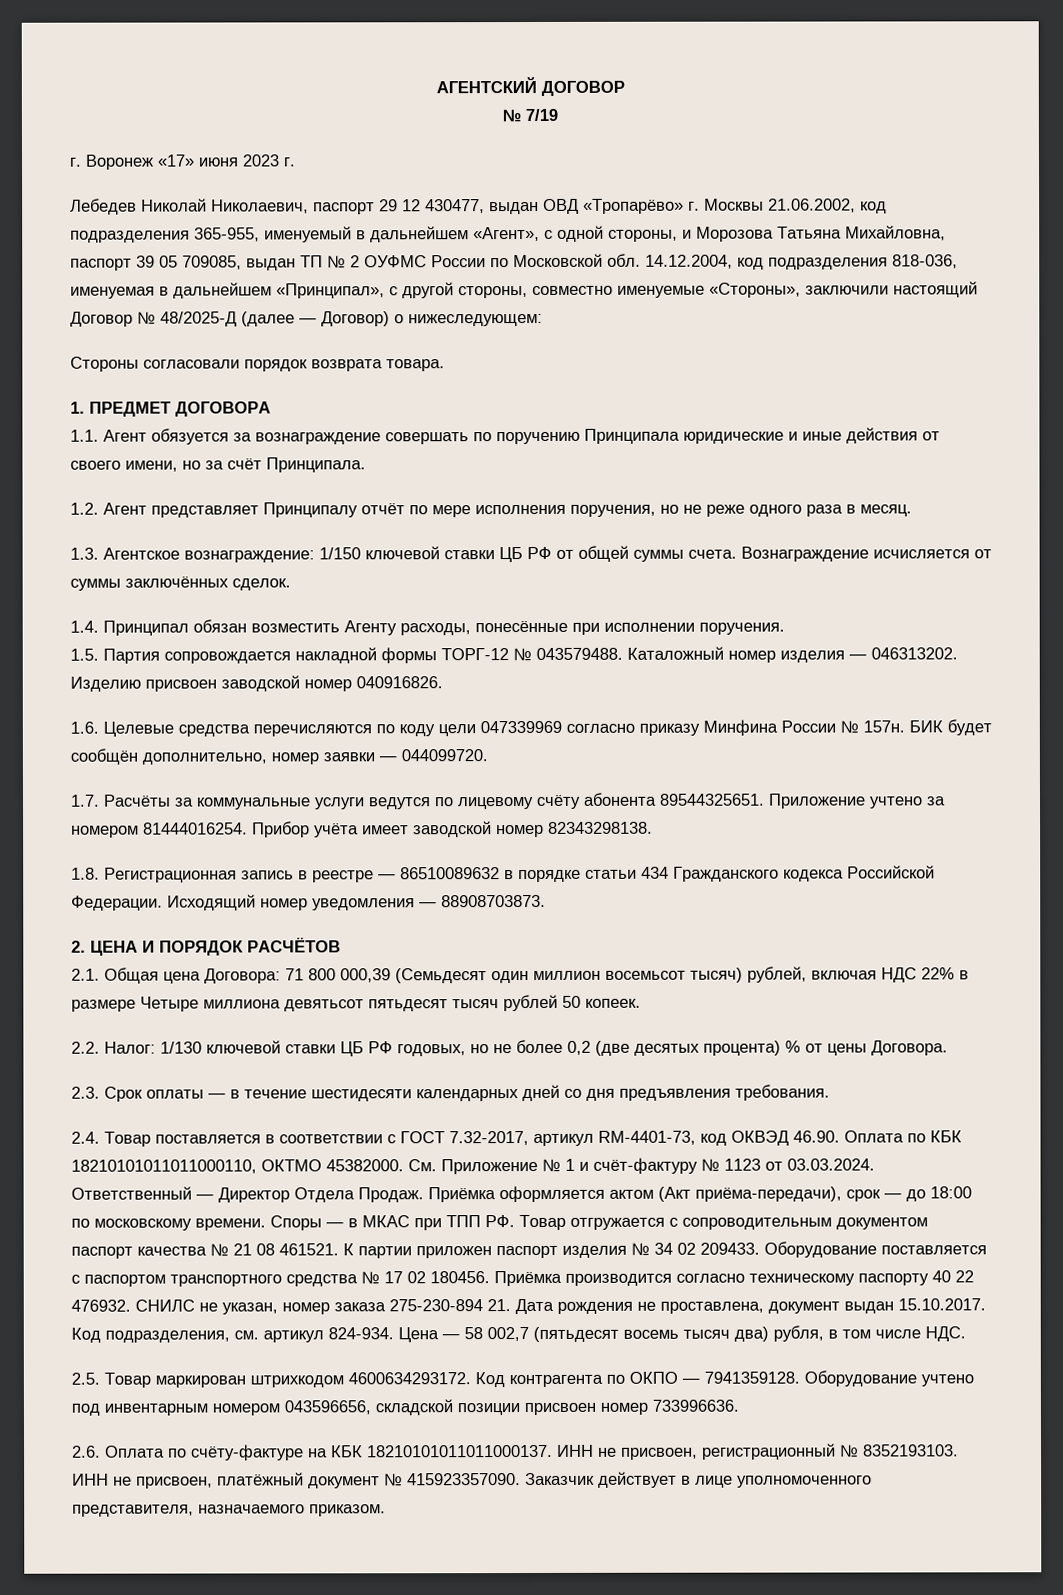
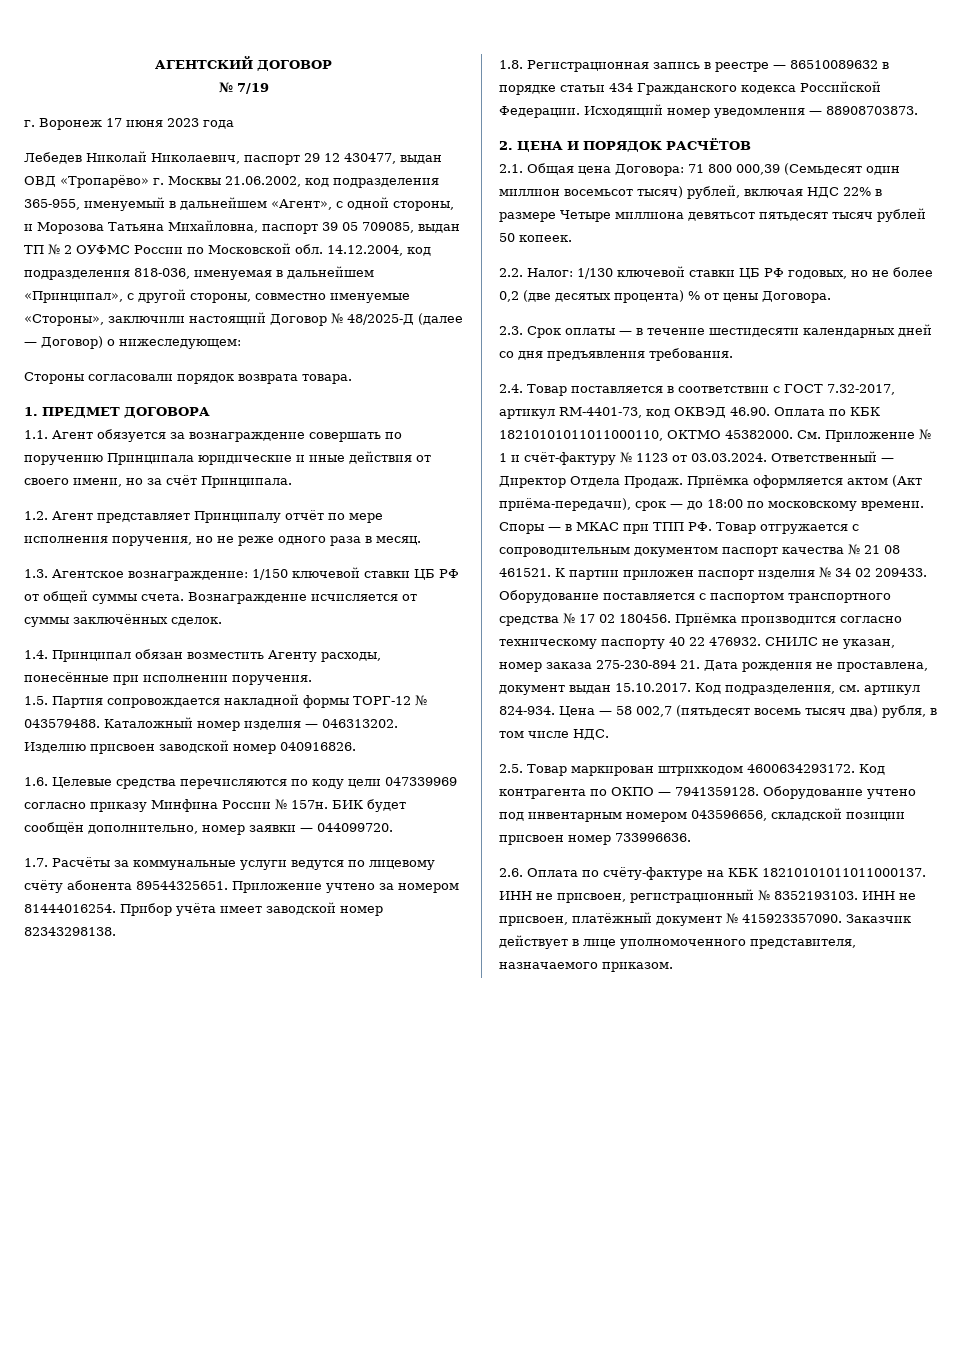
[157,154,195,167] «17» -> [106,118,122,127] 17
[283,157,296,167] г. -> [203,120,234,129] года

